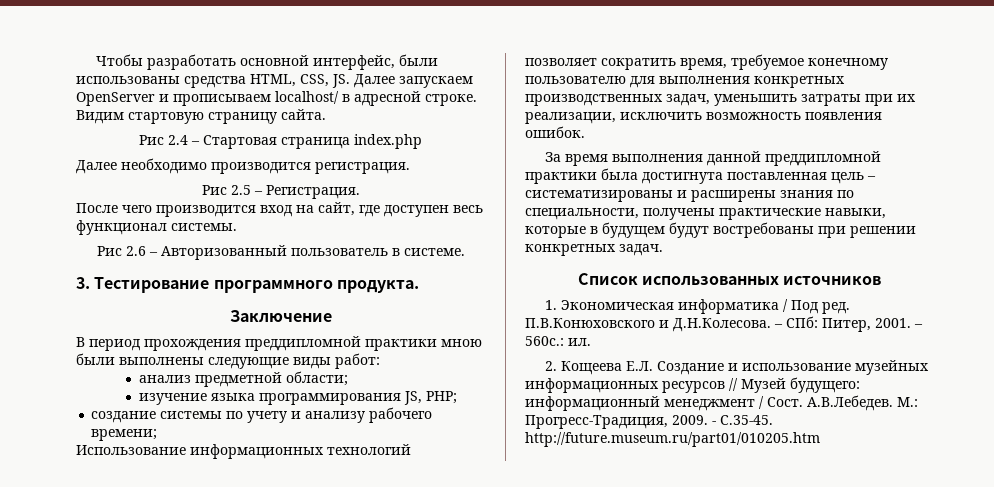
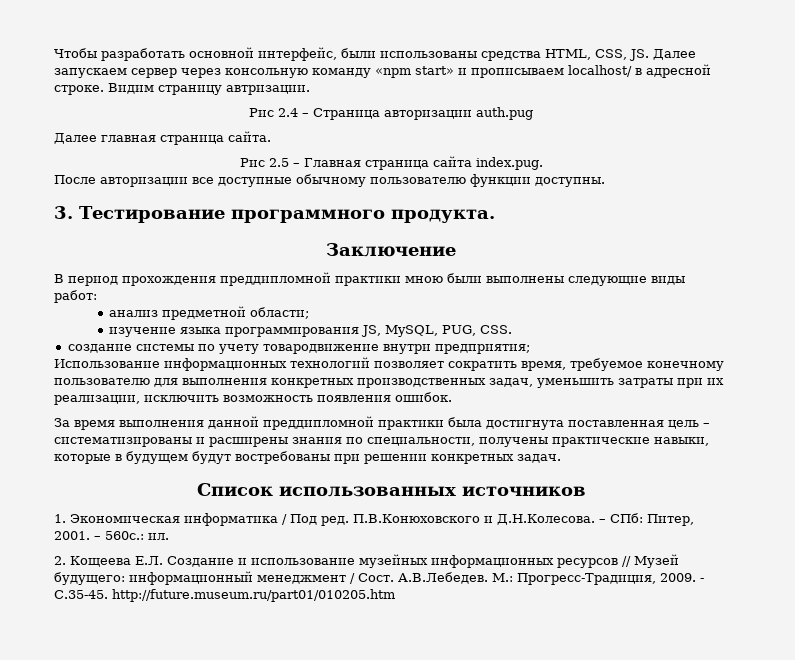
[76,92,155,106] OpenServer -> [131,66,454,78] сервер через консольную команду «npm start»
[128,109,326,124] стартовую страницу сайта. -> [158,85,310,95] страницу автризации.
[203,134,422,149] [76,158,410,174] [201,185,360,199] [76,202,483,217] [76,220,237,235] [96,245,465,260] Стартовая страница index.php // Далее необходимо производится регистрация. // Рис 2.5 – Регистрация. // После чего производится вход на сайт, где доступен весь функционал системы. // Рис 2.6 – Авторизованный пользователь в системе. -> [313,107,533,120] [54,131,271,145] [239,156,543,170] [54,174,605,187] Страница авторизации auth.pug // Далее главная страница сайта. // Рис 2.5 – Главная страница сайта index.pug. // После авторизации все доступные обычному пользователю функции доступны.
[425,391,457,404] PHP; -> [385,325,513,337] MySQL, PUG, CSS.
[291,407,433,423] [91,429,158,441] и анализу рабочего времени; -> [262,344,530,354] товародвижение внутри предприятия;

